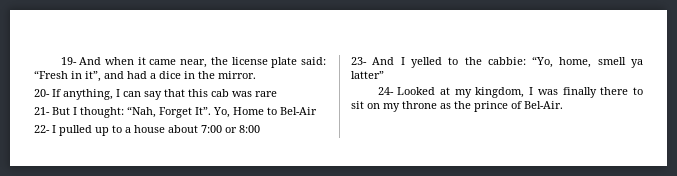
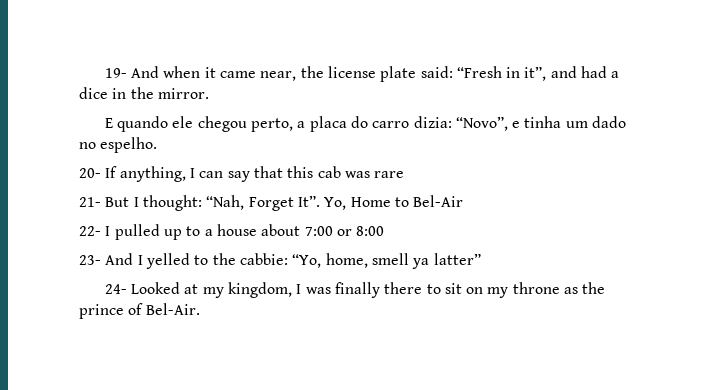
(256, 75) none -> [104,116,627,132] [79,137,158,153] // E quando ele chegou perto, a placa do carro dizia: “Novo”, e tinha um dado no espelho.

